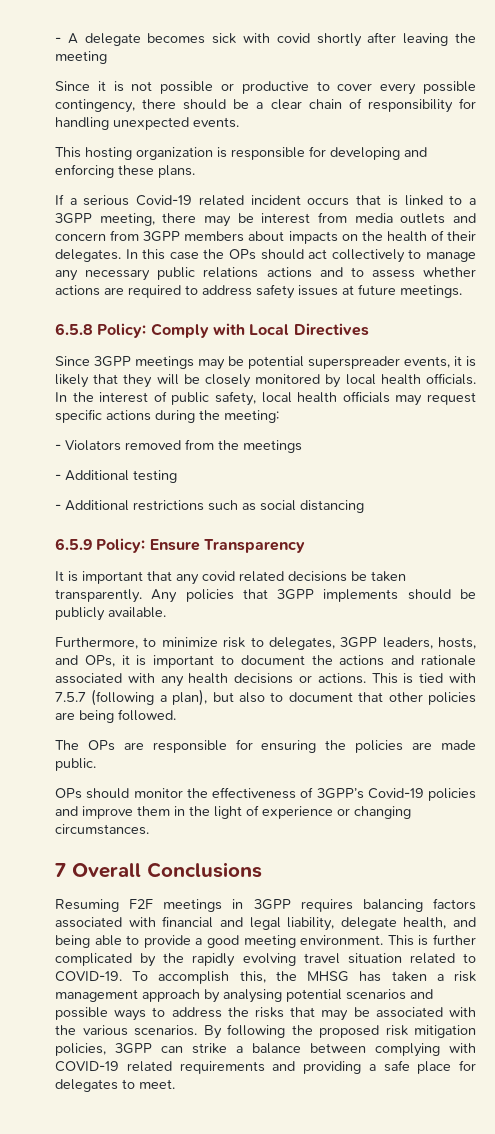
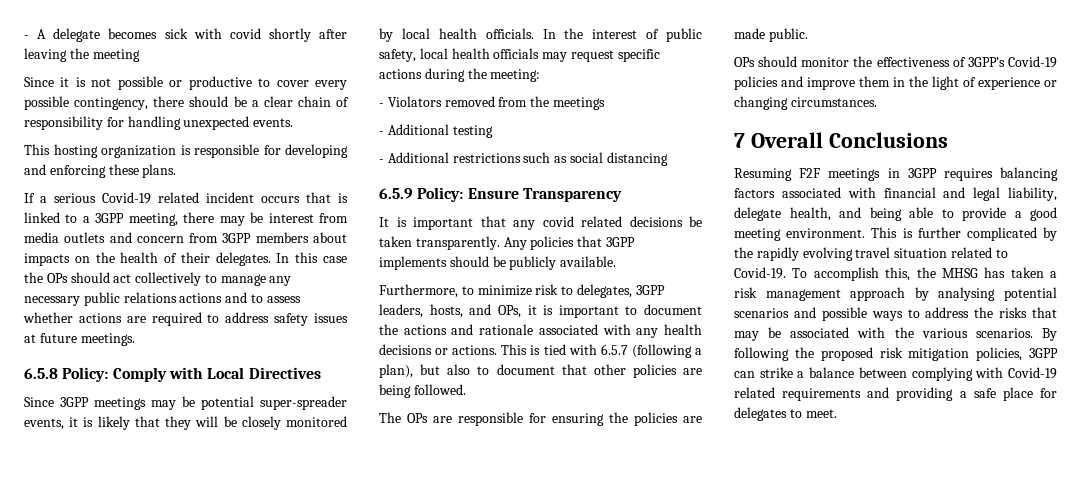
[308,356,400,369] superspreader -> [260,396,347,410] super-spreader
[55,692,86,702] 7.5.7 -> [600,344,628,355] 6.5.7
[55,971,122,982] COVID-19. -> [734,267,786,279] Covid-19.
[55,1061,119,1072] COVID-19 -> [1008,367,1057,379] Covid-19

